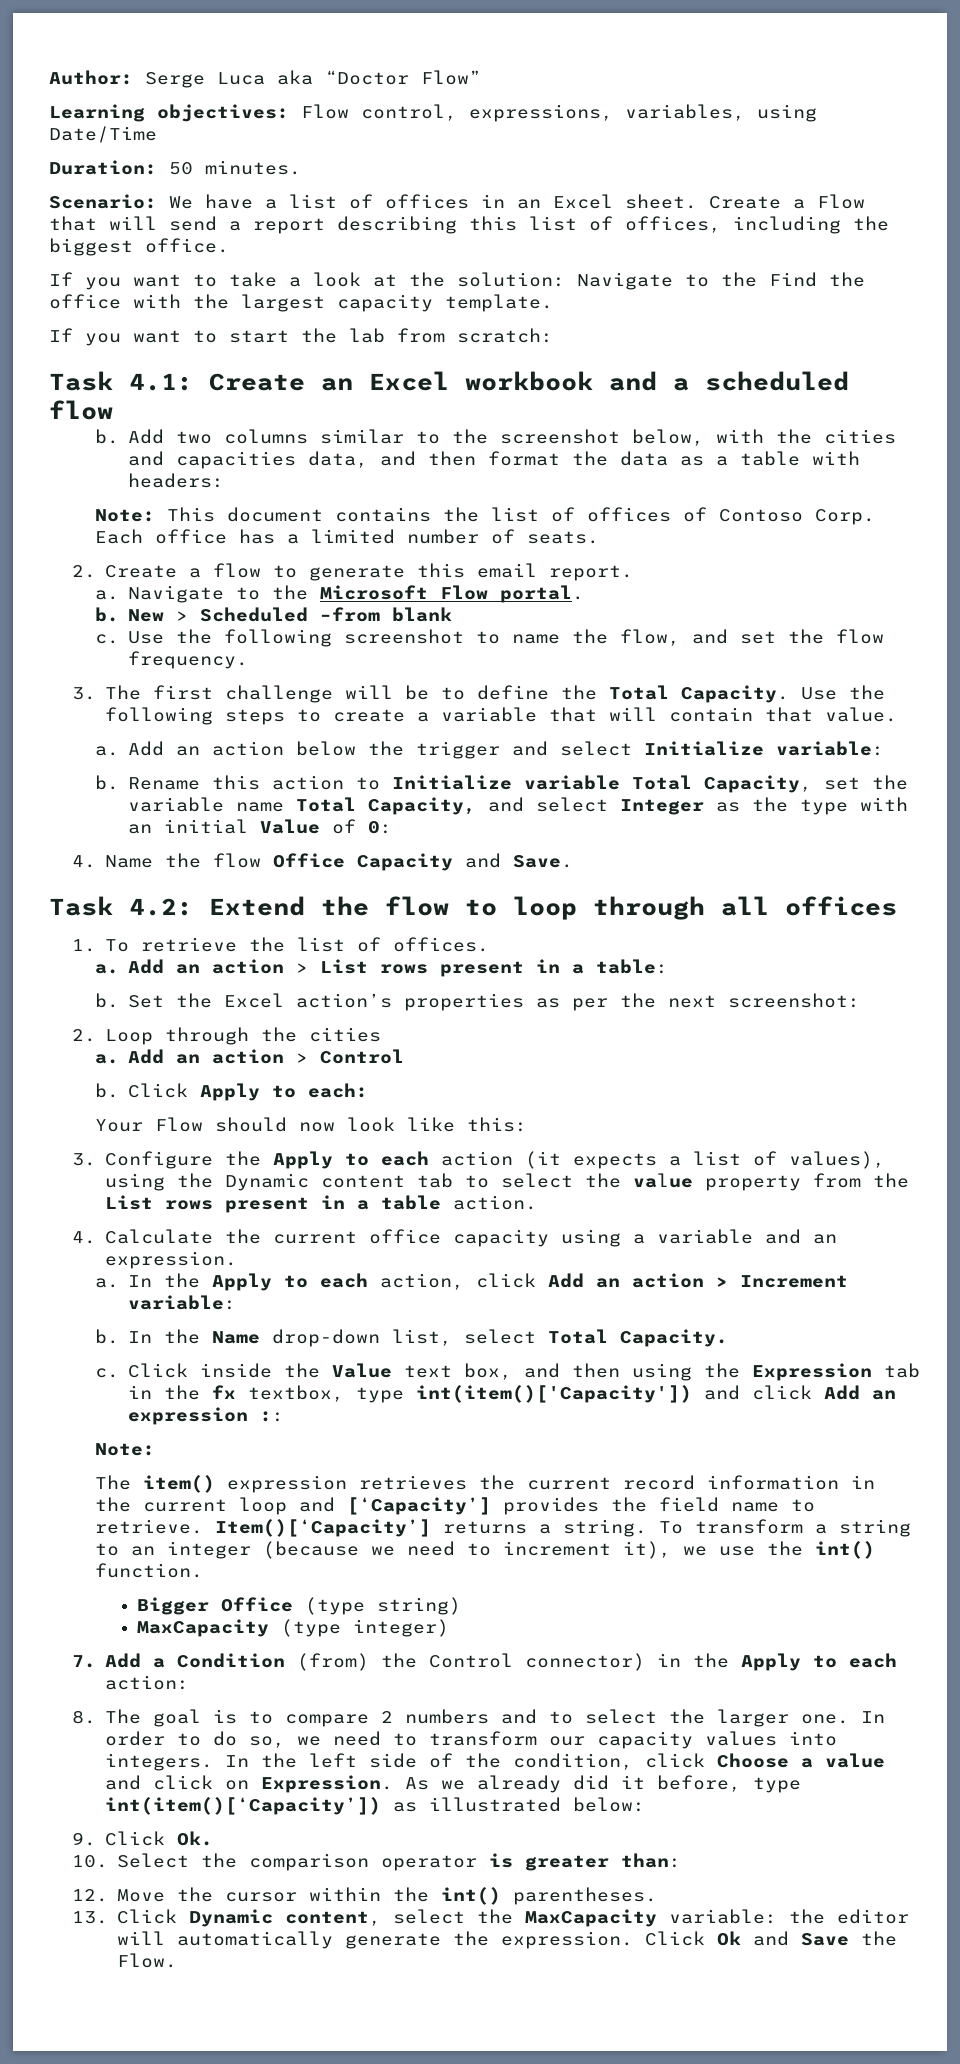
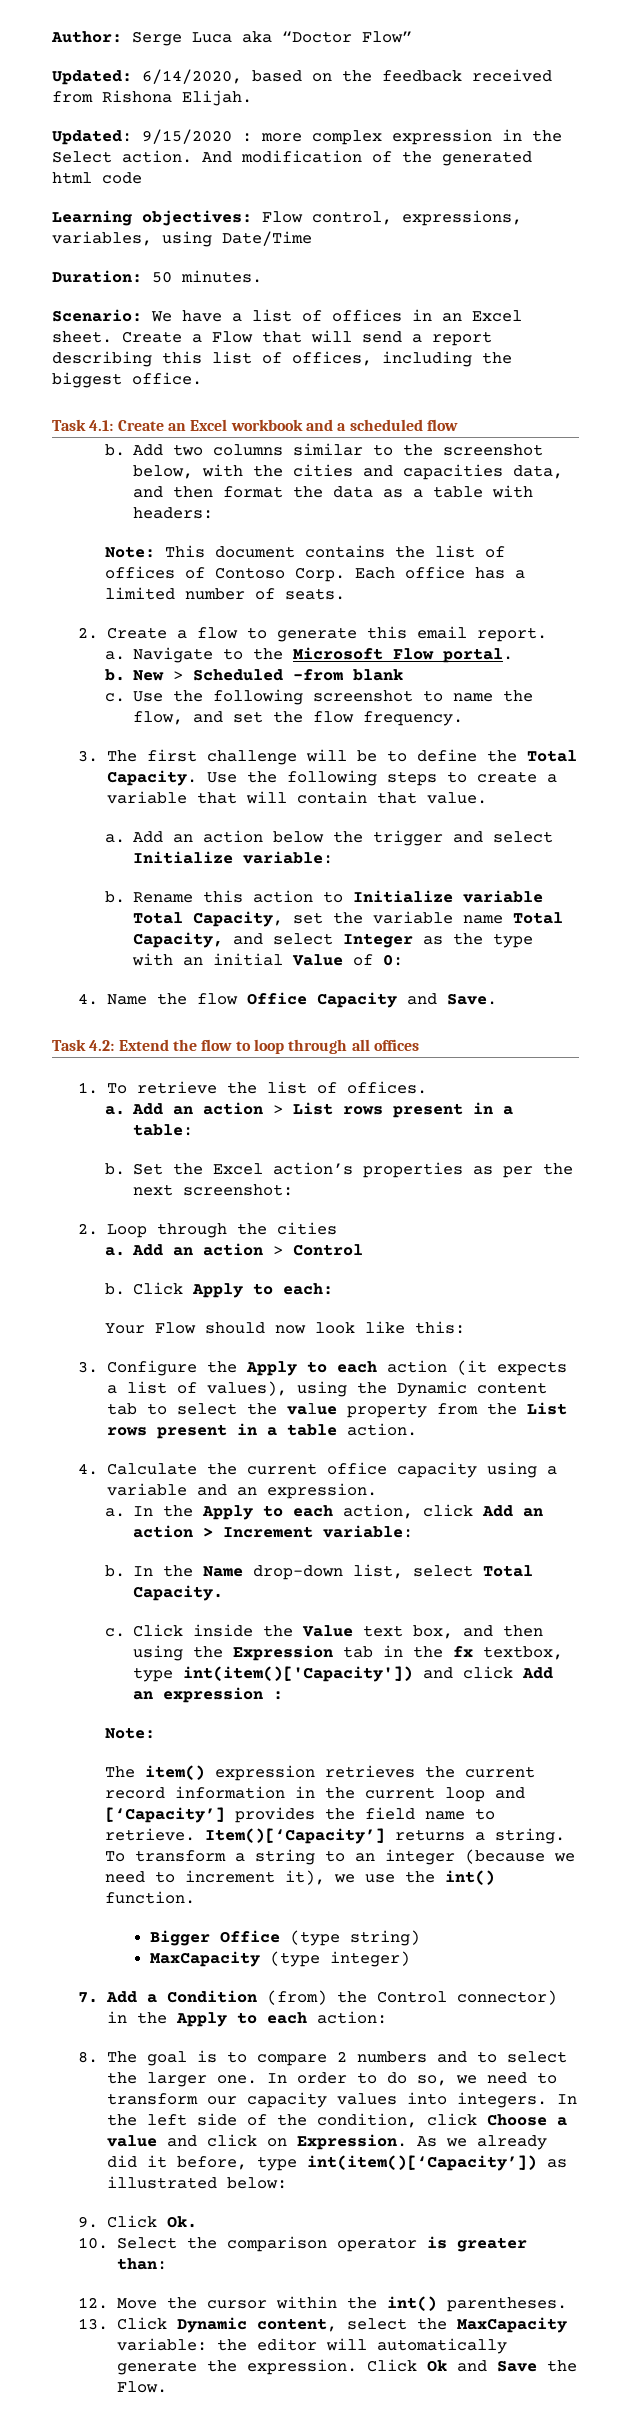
(481, 77) none -> [52,69,552,85] [52,90,252,106] [52,129,562,145] [52,150,532,166] [52,172,142,184] // Updated: 6/14/2020, based on the feedback received from Rishona Elijah. // Updated: 9/15/2020 : more complex expression in the Select action. And modification of the generated html code
[49,272,865,290] [49,294,553,312] [49,328,553,346] // If you want to take a look at the solution: Navigate to the Find the office with the largest capacity template. // If you want to start the lab from scratch: -> (202, 378) none
[259,1411,284,1422] :: -> [273,1691,284,1700] :

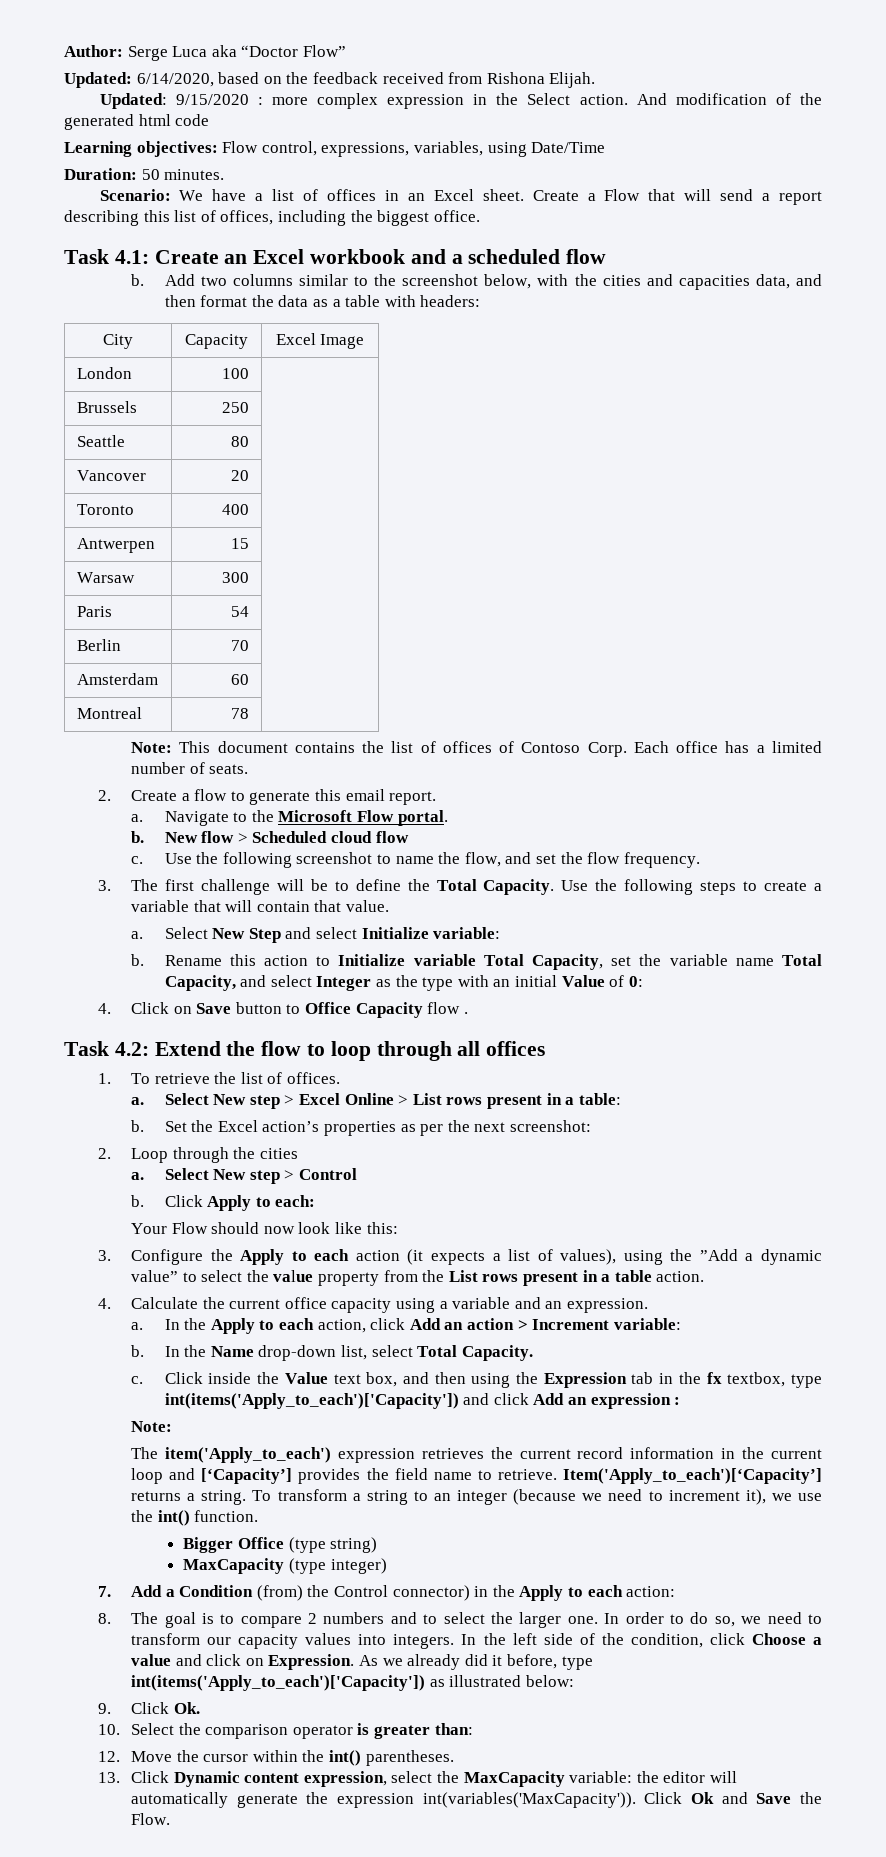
(214, 513) none -> [103,334,133,349] [185,334,248,349] [275,333,365,349] [76,367,132,379] [222,368,250,379] [76,401,137,413] [222,402,250,413] [76,435,125,447] [231,436,250,447] [76,470,146,481] [231,470,250,481] [76,504,134,515] [222,504,250,515] [76,538,155,553] [231,538,250,549] [76,572,135,583] [222,572,250,583] [76,606,112,617] [231,606,250,617] [76,639,121,651] [231,640,250,651] [76,673,158,685] [231,674,250,685] [76,707,142,719] [231,708,250,719] // City | Capacity | Excel Image // London | 100 | // Brussels | 250 | // Seattle | 80 | // Vancover | 20 | // Toronto | 400 | // Antwerpen | 15 | // Warsaw | 300 | // Paris | 54 | // Berlin | 70 | // Amsterdam | 60 | // Montreal | 78 |
(165, 675) none -> [201,831,235,843] flow
[293,669,404,681] –from blank -> [331,831,409,843] cloud flow
[133,830,444,846] Add an action below the trigger -> [164,927,281,943] Select New Step
[106,992,497,1008] Name the flow Office Capacity and Save. -> [131,1002,468,1018] Click on Save button to Office Capacity flow .
[132,1102,264,1115] Add an action -> [164,1093,394,1109] Select New step > Excel Online
[132,1243,264,1256] Add an action -> [164,1168,280,1184] Select New step
[396,1381,547,1397] [106,1403,137,1415] Dynamic content tab -> [699,1249,822,1265] [131,1270,179,1282] ”Add a dynamic value”
[183,1666,414,1682] int(item()['Capacity']) -> [164,1393,459,1409] int(items('Apply_to_each')['Capacity'])
[144,1765,205,1780] item() -> [165,1447,332,1463] item('Apply_to_each')
[204,1828,385,1844] Item()[‘Capacity’] -> [563,1468,822,1484] Item('Apply_to_each')[‘Capacity’]
[306,2155,537,2171] int(item()[‘Capacity’]) -> [131,1675,426,1691] int(items('Apply_to_each')['Capacity'])
[256,2318,337,2332] content, -> [244,1771,387,1787] content expression,
[246,2359,357,2375] expression. -> [337,1792,636,1808] expression int(variables('MaxCapacity')).

